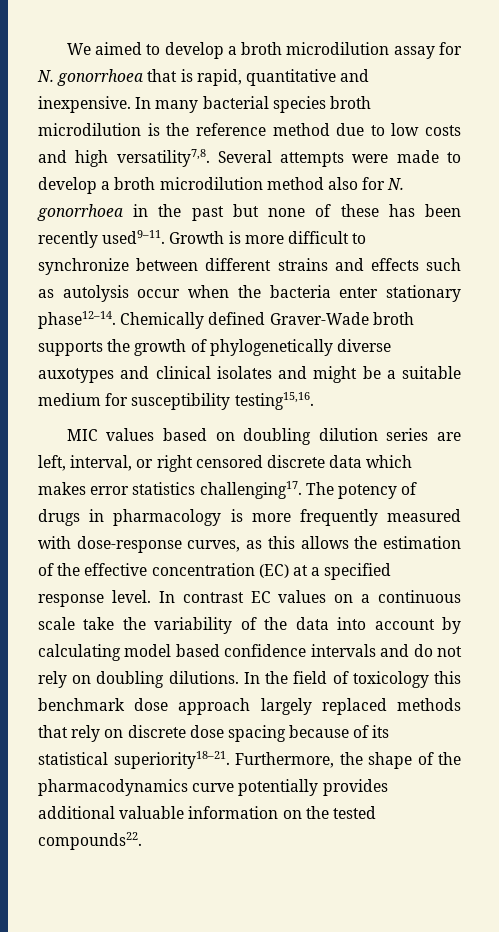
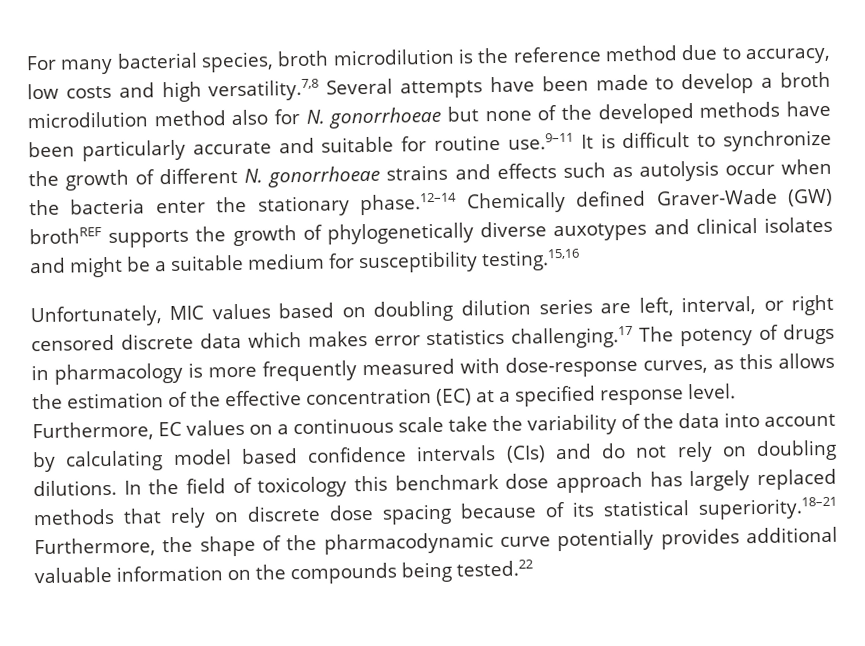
[66,42,462,59] [37,69,370,86] [38,96,152,113] We aimed to develop a broth microdilution assay for N. gonorrhoea that is rapid, quantitative and inexpensive. In -> [26,55,57,71] For
[272,96,326,113] species -> [201,51,275,73] species,
(385, 130) none -> [745,47,832,65] accuracy,
[116,149,210,167] versatility7,8. -> [208,78,320,102] versatility.7,8
[352,154,389,163] were -> [489,75,589,93] have been
[37,204,462,221] [38,230,367,248] [38,258,272,275] gonorrhoea in the past but none of these has been recently used9–11. Growth is more difficult to synchronize between different -> [328,100,831,129] [28,129,833,162] [28,165,381,191] gonorrhoeae but none of the developed methods have been particularly accurate and suitable for routine use.9–11 It is difficult to synchronize the growth of different N. gonorrhoeae
[386,285,461,302] [38,311,116,329] stationary phase12–14. -> [216,192,458,217] the stationary phase.12–14
[372,312,414,325] broth -> [787,188,834,207] [29,227,102,245] (GW) brothREF
[234,392,314,410] testing15,16. // -> [481,248,580,272] [30,305,163,328] testing.15,16 // Unfortunately,
[199,481,302,499] challenging17. -> [511,325,634,349] challenging.17
[158,591,244,603] In contrast -> [32,421,154,442] Furthermore,
(376, 650) none -> [505,445,546,463] (CIs)
(251, 706) none -> [649,471,683,487] has
[113,751,230,769] superiority18–21. -> [698,496,839,520] superiority.18–21
[38,779,188,796] pharmacodynamics -> [323,532,494,555] pharmacodynamic
[332,806,376,819] [38,832,142,850] tested compounds22. -> [290,559,533,585] compounds being tested.22

